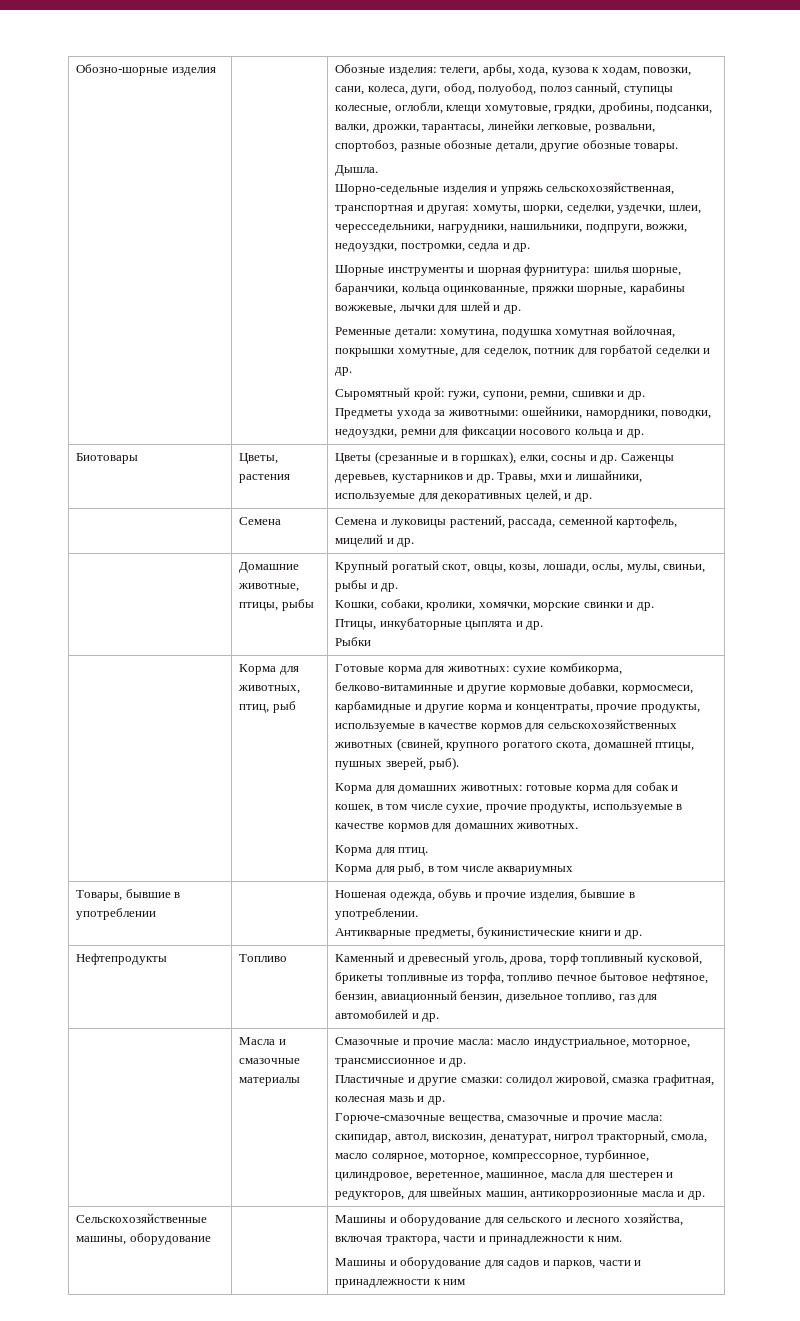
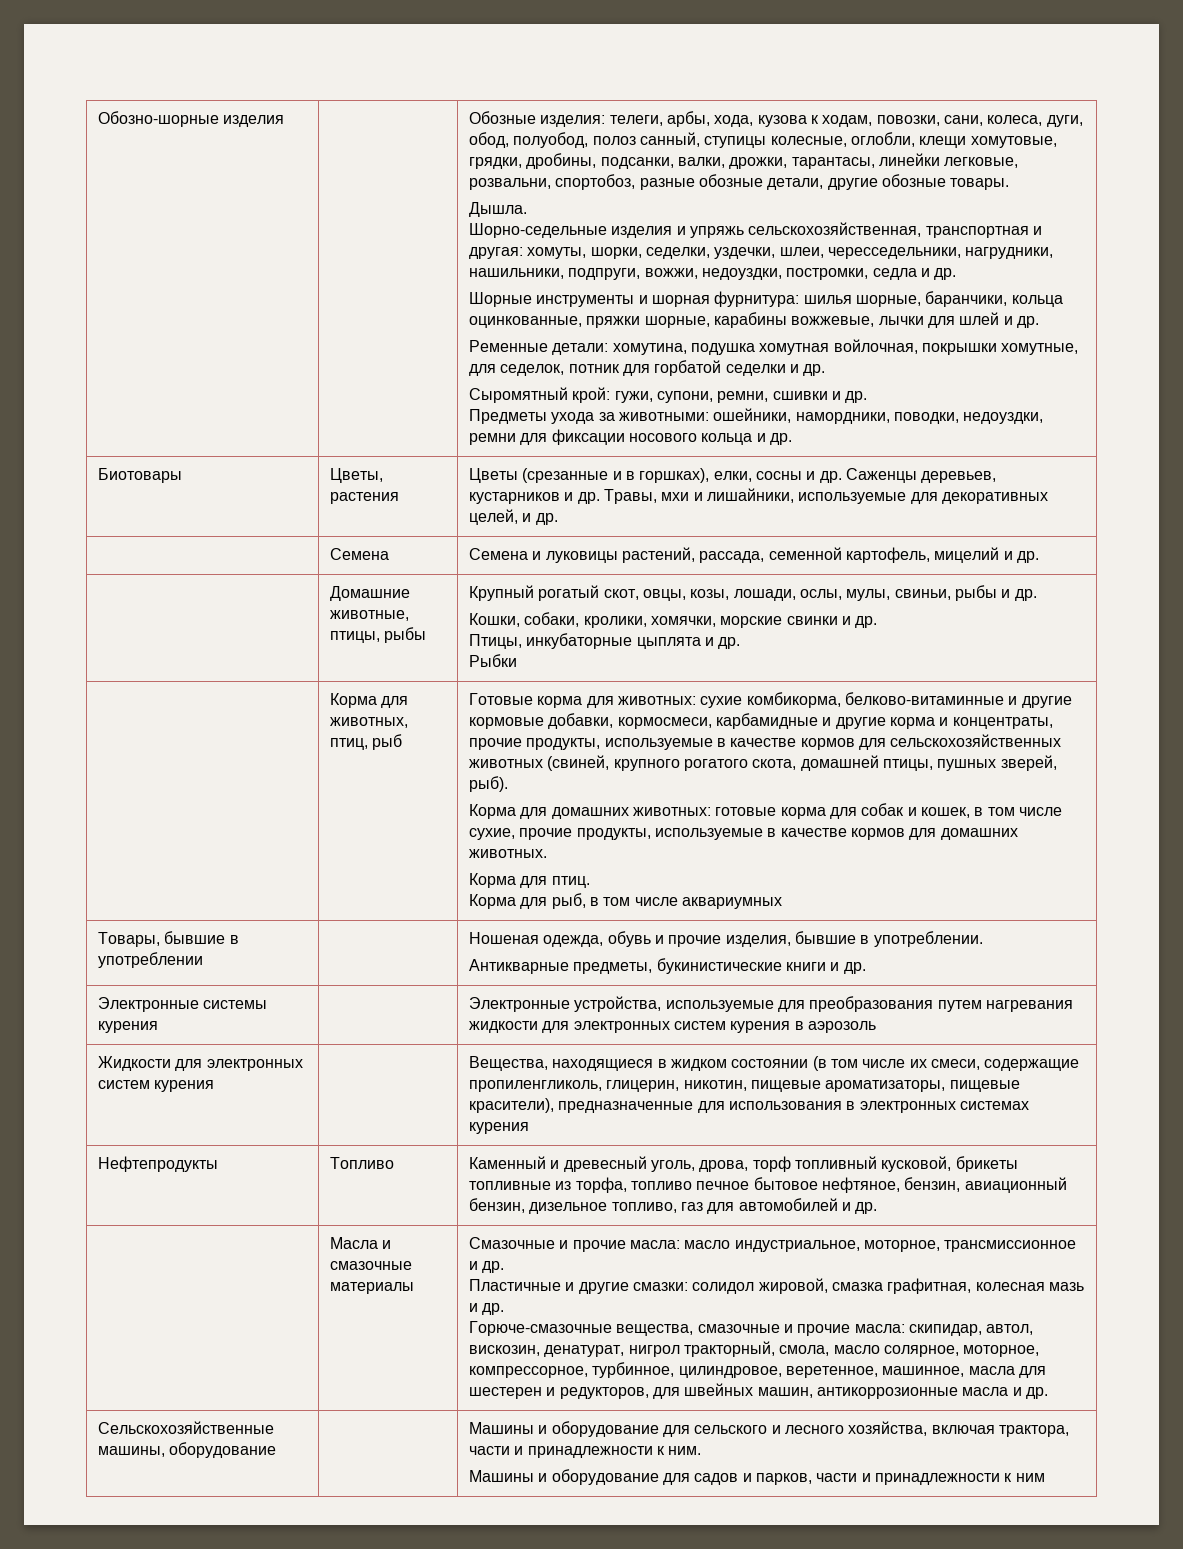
(642, 934) none -> [98,997,268,1012] [98,1021,159,1033] [469,996,1074,1012] [469,1021,877,1033] [98,1056,303,1071] [98,1080,215,1092] [469,1056,1080,1071] [469,1080,1020,1092] [469,1098,1030,1113] [469,1122,530,1134] // Электронные системы курения | | Электронные устройства, используемые для преобразования путем нагревания жидкости для электронных систем курения в аэрозоль // Жидкости для электронных систем курения | | Вещества, находящиеся в жидком состоянии (в том числе их смеси, содержащие пропиленгликоль, глицерин, никотин, пищевые ароматизаторы, пищевые красители), предназначенные для использования в электронных системах курения

